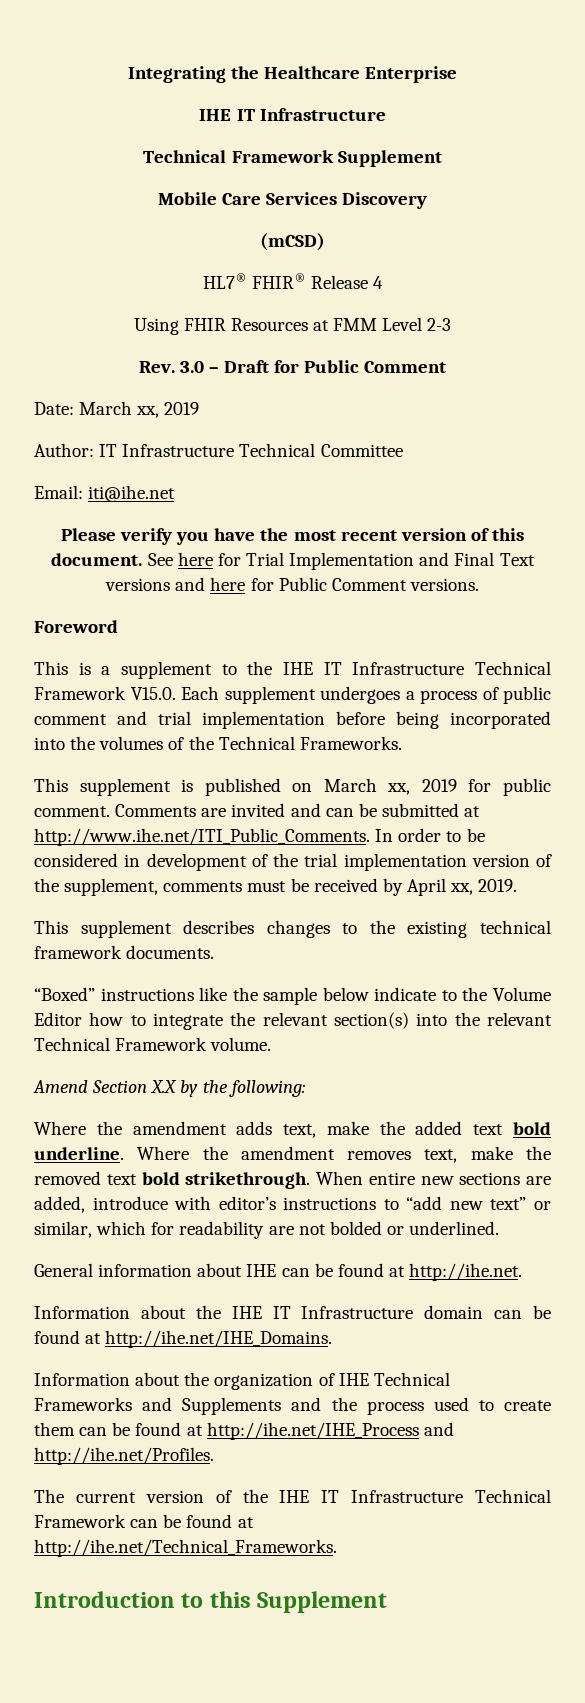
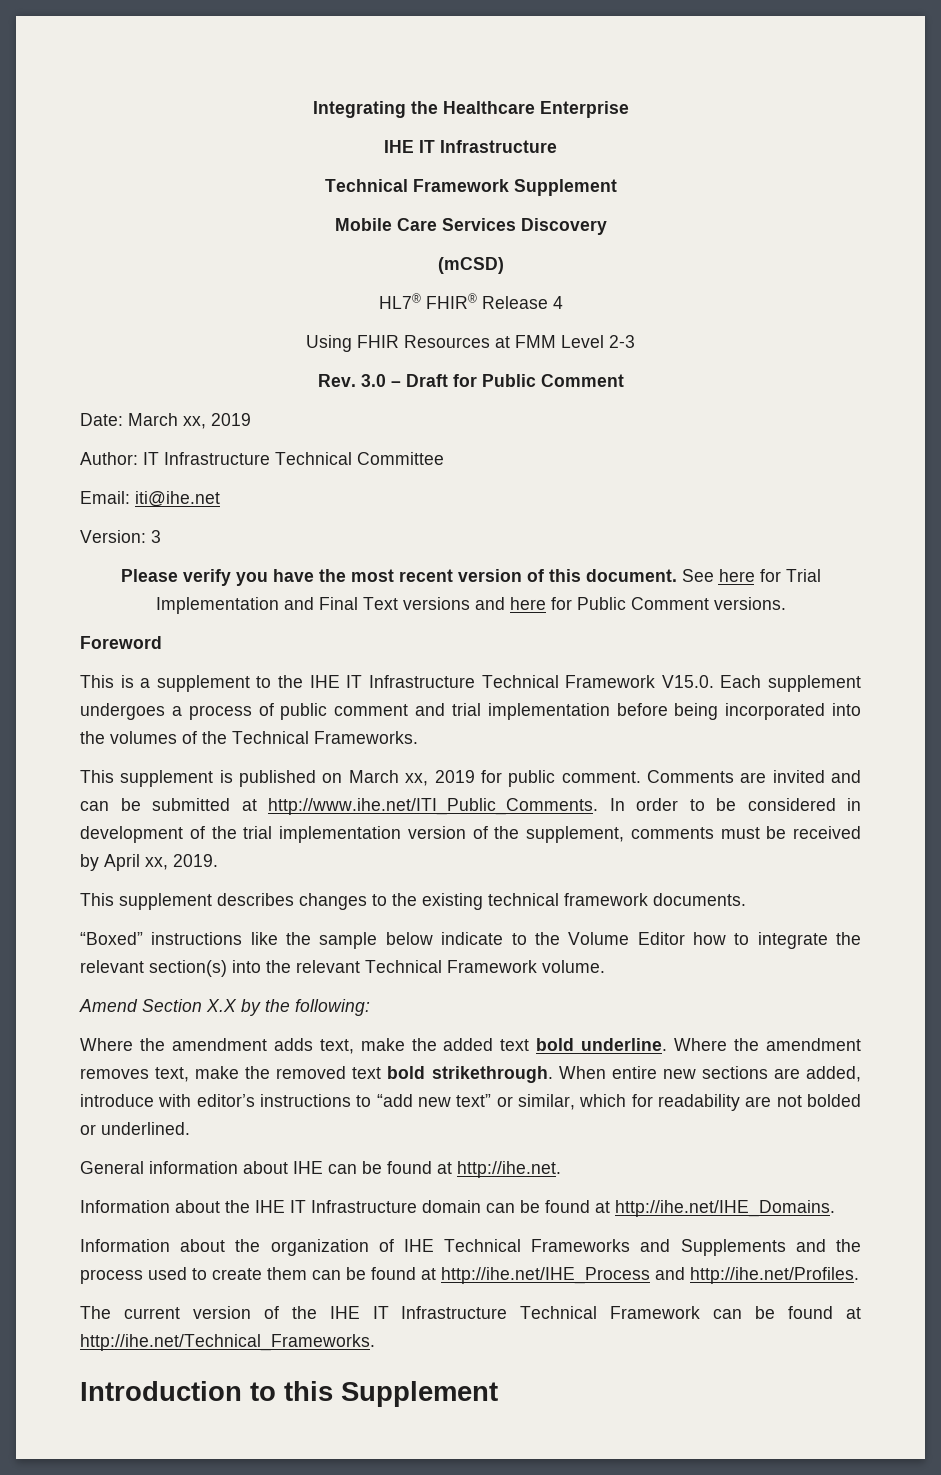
(176, 493) none -> [80,530,161,543] // Version: 3

